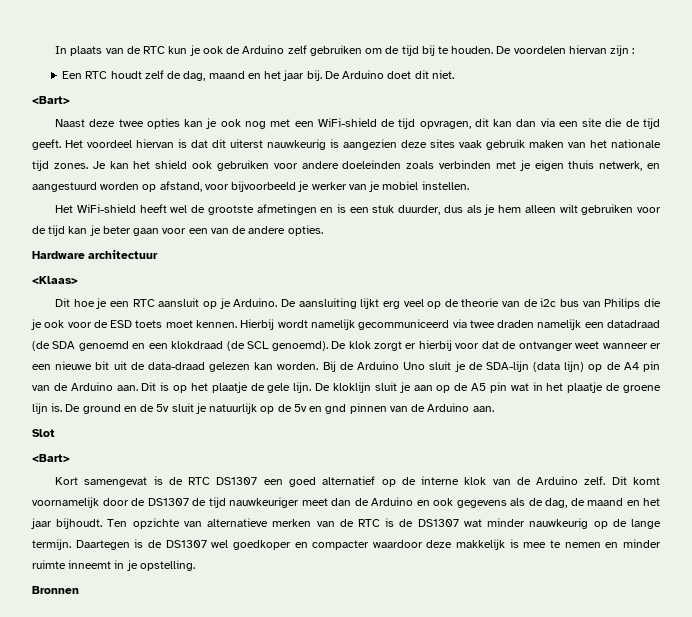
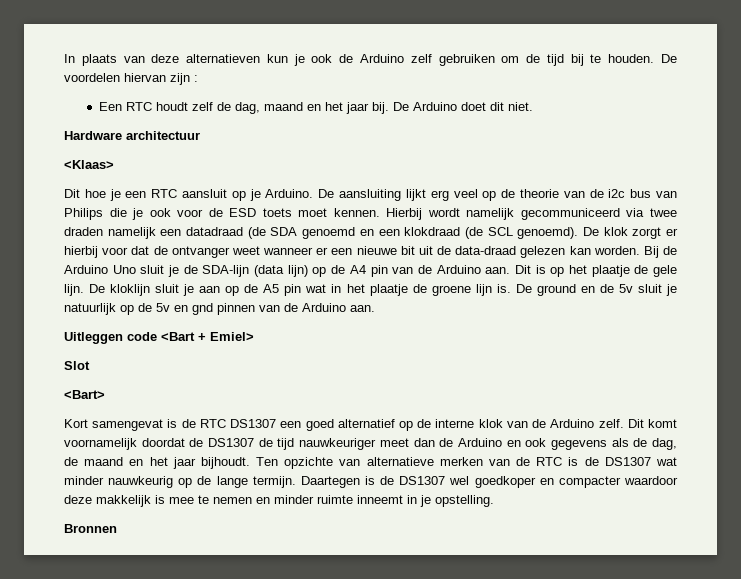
[126,46,166,54] de RTC -> [151,54,261,63] deze alternatieven
[32,96,70,105] [55,118,660,129] [32,139,661,150] [32,160,660,171] [32,181,469,192] [55,204,661,215] [32,225,323,236] // <Bart> // Naast deze twee opties kan je ook nog met een WiFi-shield de tijd opvragen, dit kan dan via een site die de tijd geeft. Het voordeel hiervan is dat dit uiterst nauwkeurig is aangezien deze sites vaak gebruik maken van het nationale tijd zones. Je kan het shield ook gebruiken voor andere doeleinden zoals verbinden met je eigen thuis netwerk, en aangestuurd worden op afstand, voor bijvoorbeeld je werker van je mobiel instellen. // Het WiFi-shield heeft wel de grootste afmetingen en is een stuk duurder, dus als je hem alleen wilt gebruiken voor de tijd kan je beter gaan voor een van de andere opties. -> (533, 106) none
(494, 409) none -> [64,332,254,344] // Uitleggen code <Bart + Emiel>
[102,498,129,506] door -> [141,438,185,447] doordat

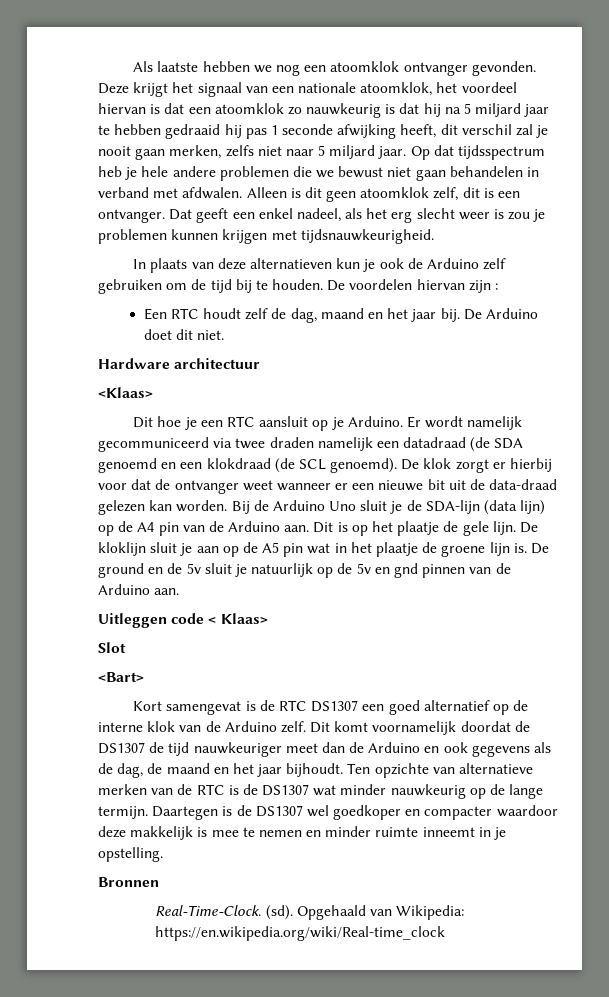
(64, 58) none -> [133,61,536,76] [98,82,517,97] [98,103,550,118] [98,124,549,139] [98,145,546,160] [98,166,540,181] [98,187,521,202] [98,208,546,223] [98,229,434,244] Als laatste hebben we nog een atoomklok ontvanger gevonden. Deze krijgt het signaal van een nationale atoomklok, het voordeel hiervan is dat een atoomklok zo nauwkeurig is dat hij na 5 miljard jaar te hebben gedraaid hij pas 1 seconde afwijking heeft, dit verschil zal je nooit gaan merken, zelfs niet naar 5 miljard jaar. Op dat tijdsspectrum heb je hele andere problemen die we bewust niet gaan behandelen in verband met afdwalen. Alleen is dit geen atoomklok zelf, dit is een ontvanger. Dat geeft een enkel nadeel, als het erg slecht weer is zou je problemen kunnen krijgen met tijdsnauwkeurigheid. //
[318,189,677,201] [64,208,423,220] De aansluiting lijkt erg veel op de theorie van de i2c bus van Philips die je ook voor de ESD toets moet kennen. Hierbij -> [406,416,421,428] Er
[161,332,254,341] <Bart + Emiel> -> [208,613,268,624] < Klaas>
(117, 528) none -> [155,905,465,920] [155,926,446,941] // Real-Time-Clock. (sd). Opgehaald van Wikipedia: https://en.wikipedia.org/wiki/Real-time_clock

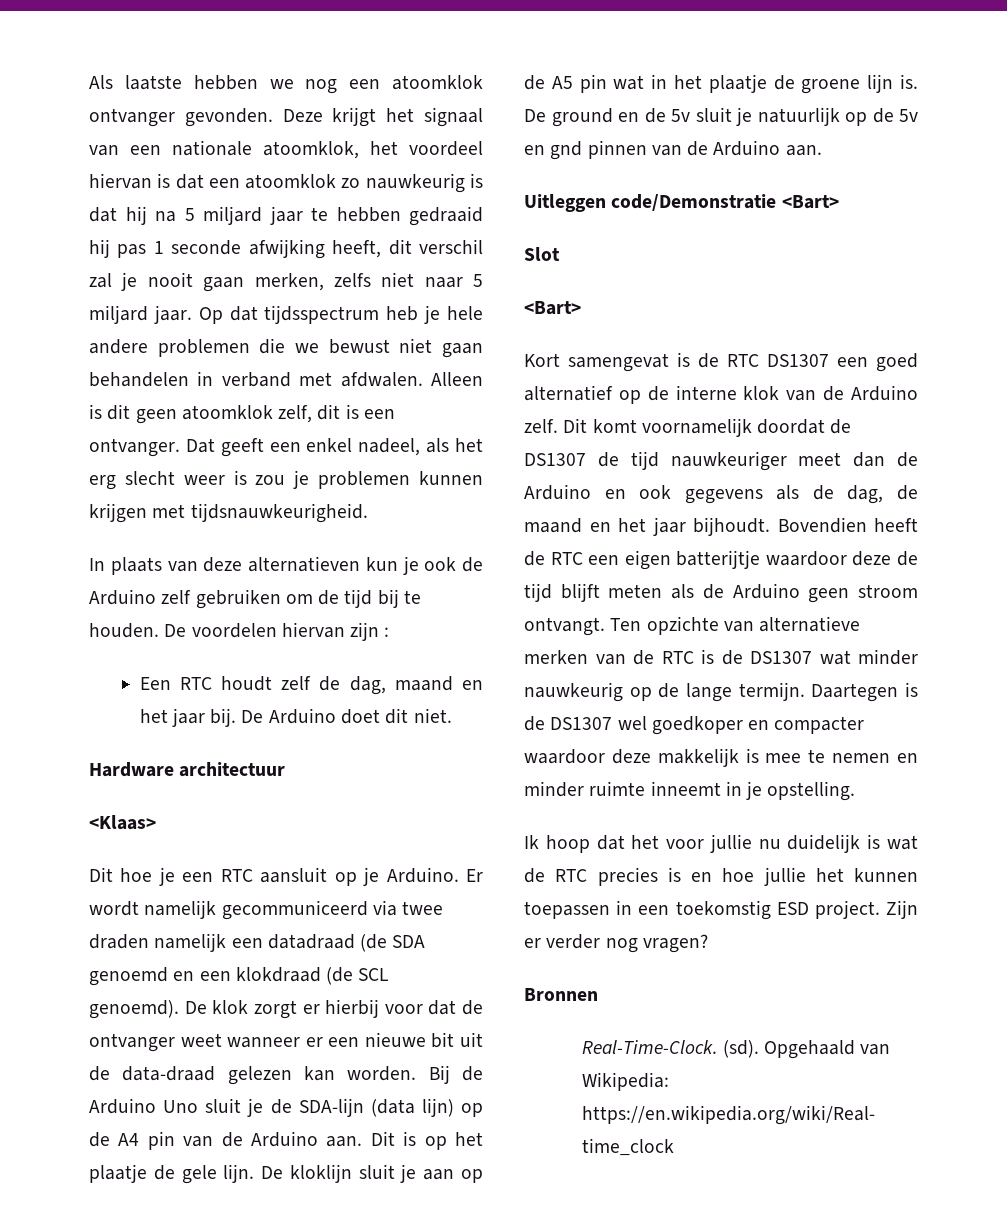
[171,613,268,624] code < Klaas> -> [611,194,839,211] code/Demonstratie <Bart>
(344, 770) none -> [777,517,918,533] [524,550,918,570] [524,583,918,603] [524,617,605,636] Bovendien heeft de RTC een eigen batterijtje waardoor deze de tijd blijft meten als de Arduino geen stroom ontvangt.
(163, 854) none -> [524,834,918,853] [524,867,918,886] [524,900,918,920] [524,934,708,953] // Ik hoop dat het voor jullie nu duidelijk is wat de RTC precies is en hoe jullie het kunnen toepassen in een toekomstig ESD project. Zijn er verder nog vragen?

